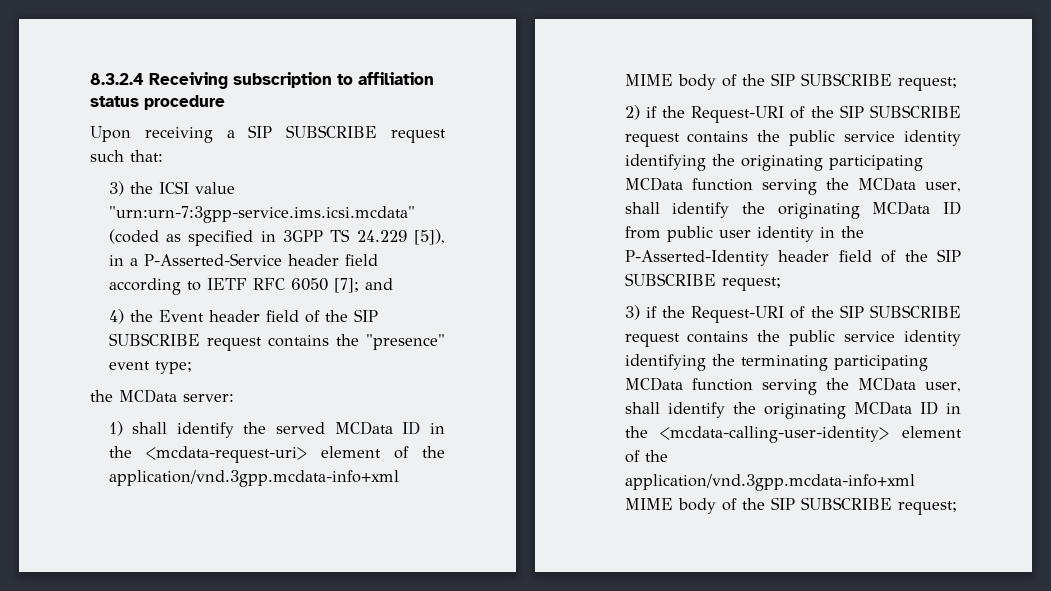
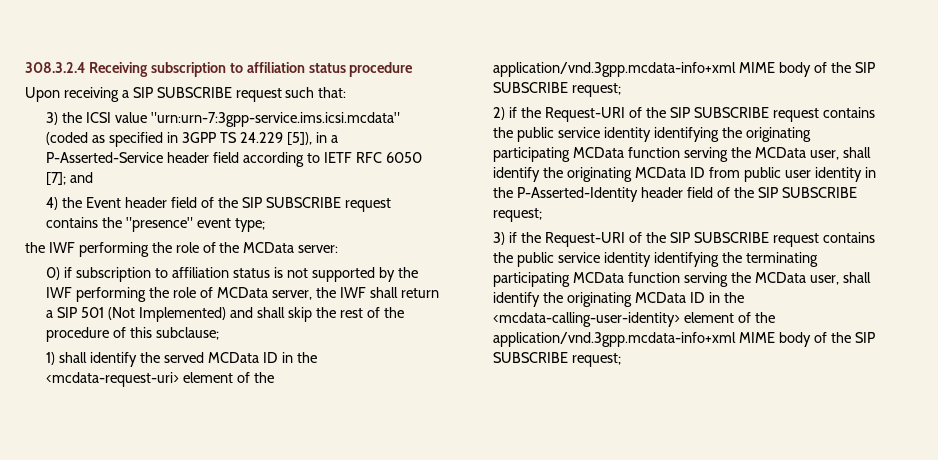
[90,73,144,85] 8.3.2.4 -> [25,62,85,73] 308.3.2.4
[119,389,234,403] MCData server: -> [48,242,339,257] [46,267,418,282] [46,287,439,302] [46,307,404,322] [46,327,220,342] IWF performing the role of the MCData server: // 0) if subscription to affiliation status is not supported by the IWF performing the role of MCData server, the IWF shall return a SIP 501 (Not Implemented) and shall skip the rest of the procedure of this subclause;

